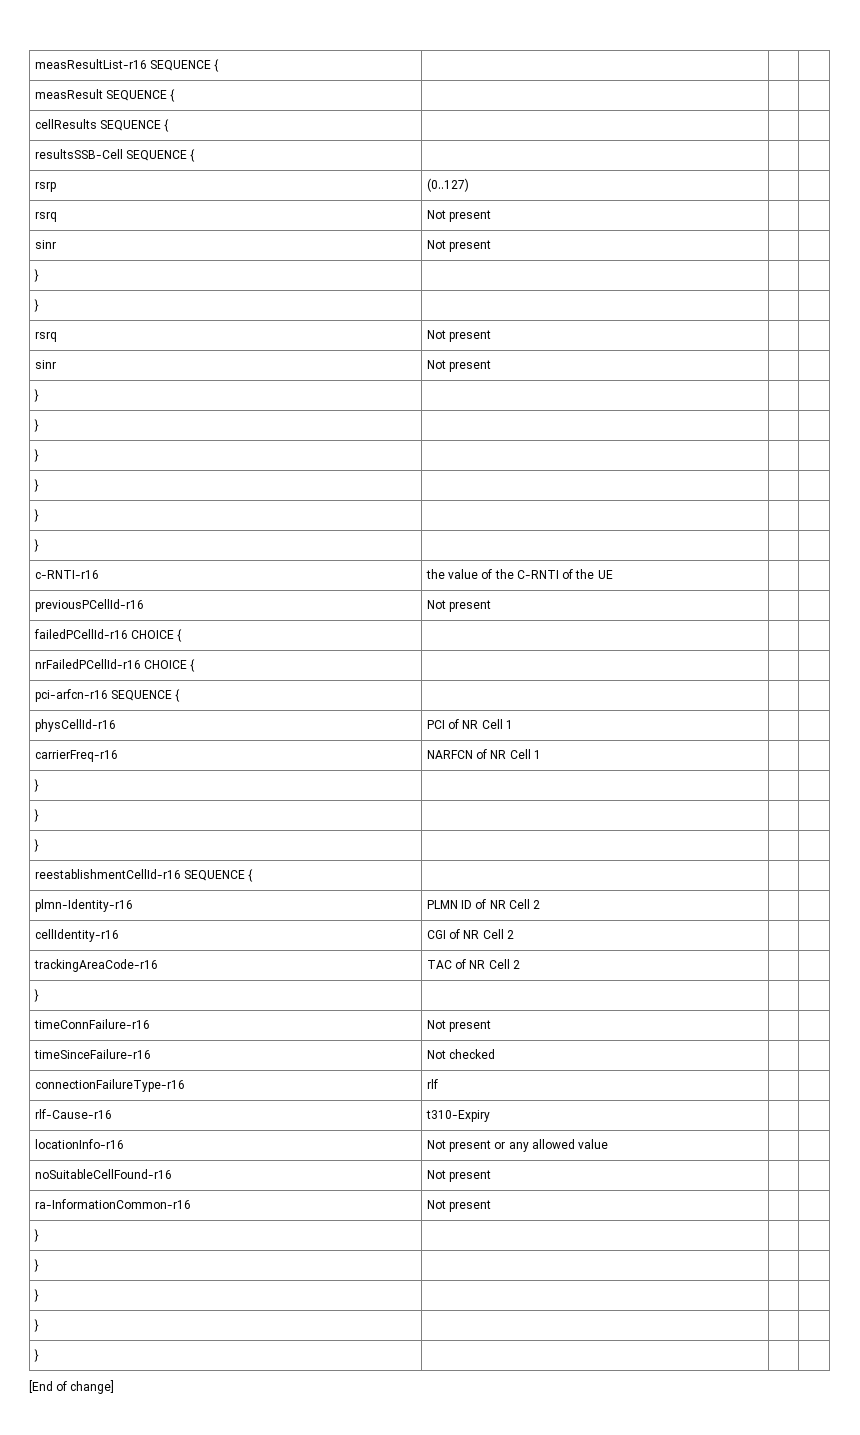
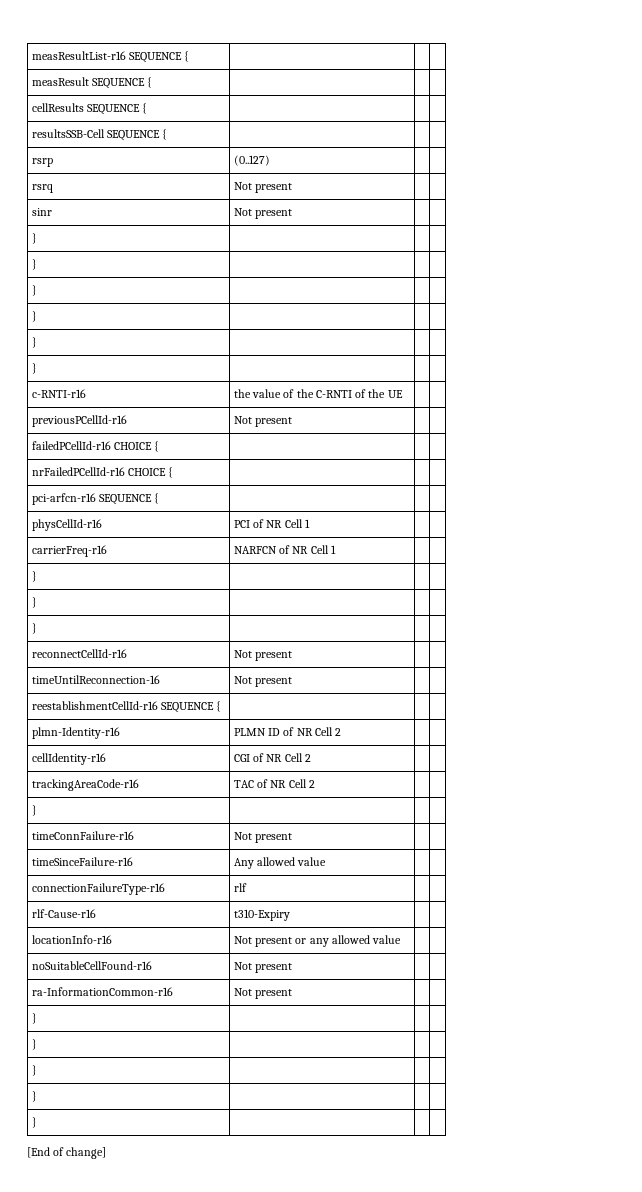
[34,332,57,342] [426,330,492,342] [34,360,56,369] [426,360,492,372] [33,389,39,402] [33,419,39,432] // rsrq | Not present | | // sinr | Not present | | // } | | | // } | | | -> (37, 264) none
(39, 845) none -> [31,649,127,658] [233,650,293,661] [31,675,160,684] [233,676,293,687] // reconnectCellId-r16 | Not present | | // timeUntilReconnection-16 | Not present | |
[426,1049,496,1059] Not checked -> [233,857,327,869] Any allowed value

